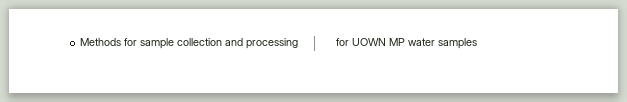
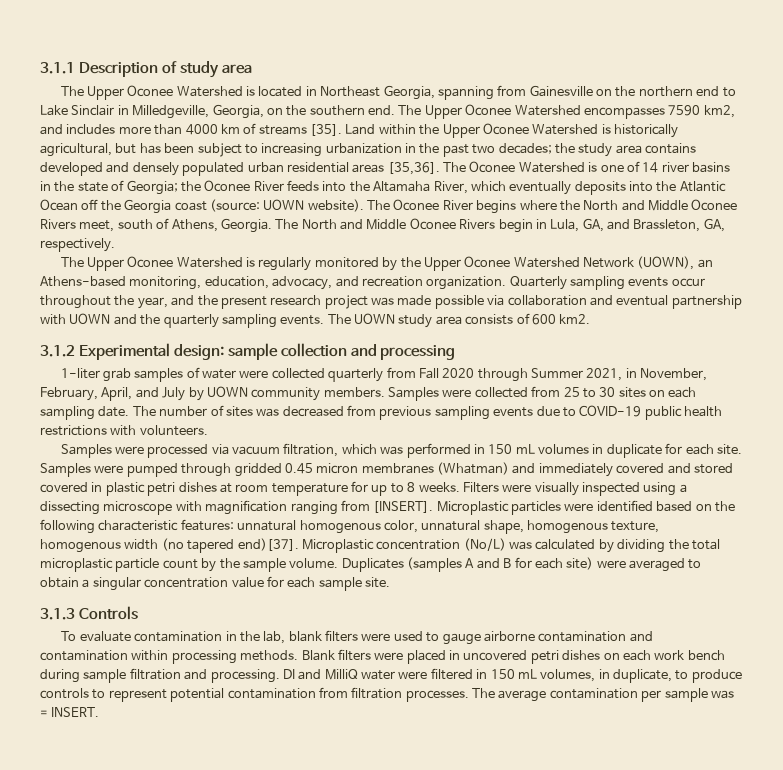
[80,38,478,49] Methods for sample collection and processing for UOWN MP water samples -> [40,61,252,78] [60,85,736,100] [40,104,735,119] [40,123,678,138] [40,143,696,157] [40,161,730,176] [40,180,726,195] [40,199,738,214] [40,218,725,233] [40,238,115,252] [60,256,713,271] [40,276,705,290] [40,295,742,309] [40,313,591,328] [40,343,456,360] [60,367,708,382] [40,386,697,401] [40,405,722,420] [40,425,208,436] [60,443,742,458] [40,462,733,477] [40,481,687,496] [40,500,735,515] [40,519,660,534] [40,538,720,553] [40,557,702,572] [40,576,390,591] [40,606,138,620] [60,630,653,645] [40,649,725,664] [40,668,742,683] [40,687,734,702] [40,707,100,717] 3.1.1 Description of study area // The Upper Oconee Watershed is located in Northeast Georgia, spanning from Gainesville on the northern end to Lake Sinclair in Milledgeville, Georgia, on the southern end. The Upper Oconee Watershed encompasses 7590 km2, and includes more than 4000 km of streams [35]. Land within the Upper Oconee Watershed is historically agricultural, but has been subject to increasing urbanization in the past two decades; the study area contains developed and densely populated urban residential areas [35,36]. The Oconee Watershed is one of 14 river basins in the state of Georgia; the Oconee River feeds into the Altamaha River, which eventually deposits into the Atlantic Ocean off the Georgia coast (source: UOWN website). The Oconee River begins where the North and Middle Oconee Rivers meet, south of Athens, Georgia. The North and Middle Oconee Rivers begin in Lula, GA, and Brassleton, GA, respectively. // The Upper Oconee Watershed is regularly monitored by the Upper Oconee Watershed Network (UOWN), an Athens-based monitoring, education, advocacy, and recreation organization. Quarterly sampling events occur throughout the year, and the present research project was made possible via collaboration and eventual partnership with UOWN and the quarterly sampling events. The UOWN study area consists of 600 km2. // 3.1.2 Experimental design: sample collection and processing // 1-liter grab samples of water were collected quarterly from Fall 2020 through Summer 2021, in November, February, April, and July by UOWN community members. Samples were collected from 25 to 30 sites on each sampling date. The number of sites was decreased from previous sampling events due to COVID-19 public health restrictions with volunteers. // Samples were processed via vacuum filtration, which was performed in 150 mL volumes in duplicate for each site. Samples were pumped through gridded 0.45 micron membranes (Whatman) and immediately covered and stored covered in plastic petri dishes at room temperature for up to 8 weeks. Filters were visually inspected using a dissecting microscope with magnification ranging from [INSERT]. Microplastic particles were identified based on the following characteristic features: unnatural homogenous color, unnatural shape, homogenous texture, homogenous width (no tapered end)[37]. Microplastic concentration (No/L) was calculated by dividing the total microplastic particle count by the sample volume. Duplicates (samples A and B for each site) were averaged to obtain a singular concentration value for each sample site. // 3.1.3 Controls // To evaluate contamination in the lab, blank filters were used to gauge airborne contamination and contamination within processing methods. Blank filters were placed in uncovered petri dishes on each work bench during sample filtration and processing. DI and MilliQ water were filtered in 150 mL volumes, in duplicate, to produce controls to represent potential contamination from filtration processes. The average contamination per sample was = INSERT.

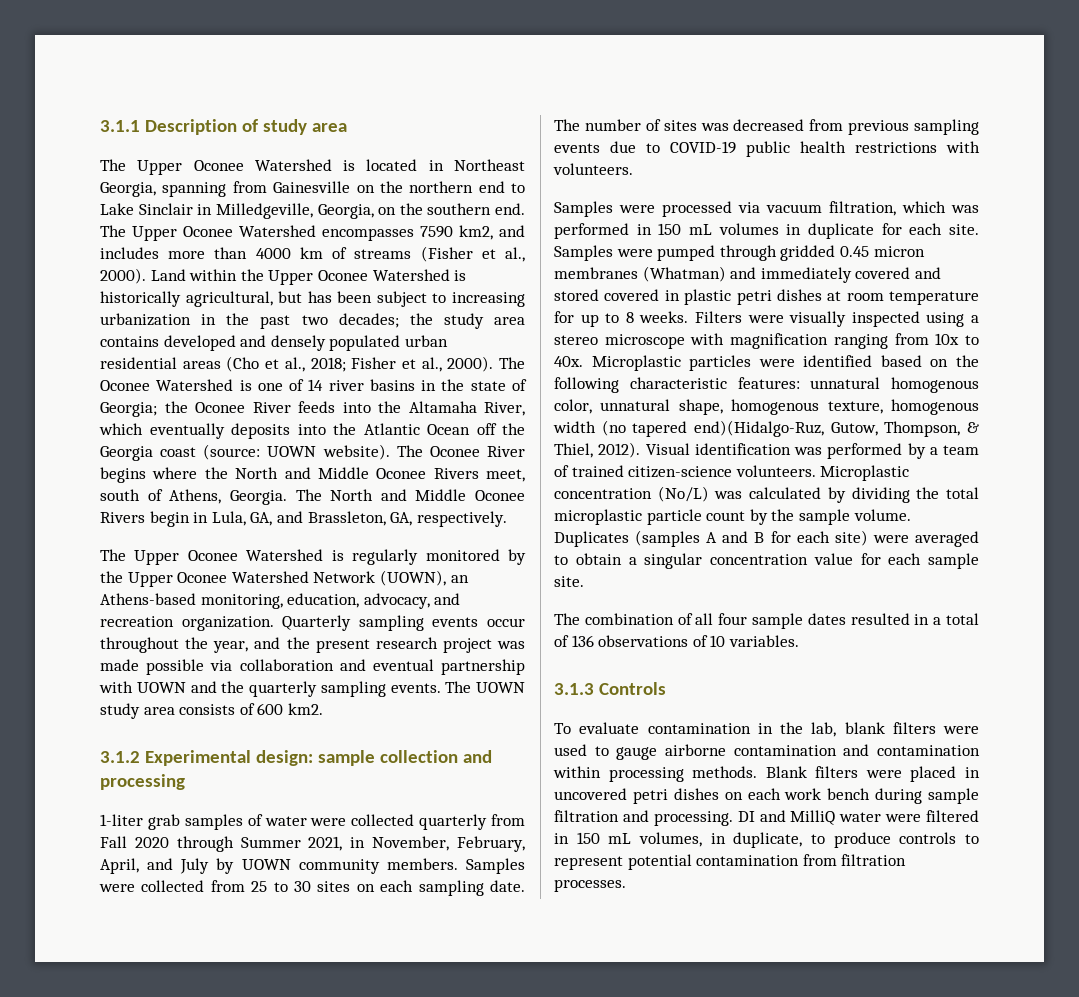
[310,124,342,136] [35]. -> [420,246,525,262] [100,268,146,284] (Fisher et al., 2000).
[387,162,440,175] [35,36]. -> [226,356,494,372] (Cho et al., 2018; Fisher et al., 2000).
[40,501,100,515] dissecting -> [554,335,598,345] stereo
[373,501,434,513] [INSERT]. -> [935,333,979,345] [554,356,583,367] 10x to 40x.
[237,538,299,551] end)[37]. -> [694,420,979,437] [554,442,979,459] [554,465,816,478] end)(Hidalgo-Ruz, Gutow, Thompson, & Thiel, 2012). Visual identification was performed by a team of trained citizen-science volunteers.
(390, 582) none -> [554,613,979,629] [554,635,799,647] // The combination of all four sample dates resulted in a total of 136 observations of 10 variables.
[472,688,734,702] [40,707,100,717] The average contamination per sample was = INSERT. -> (626, 885) none

